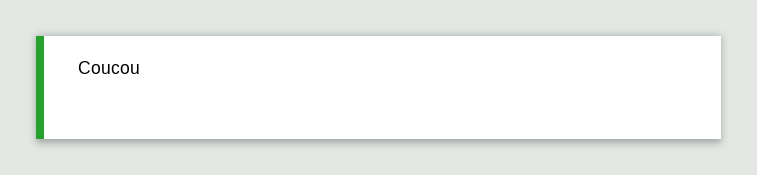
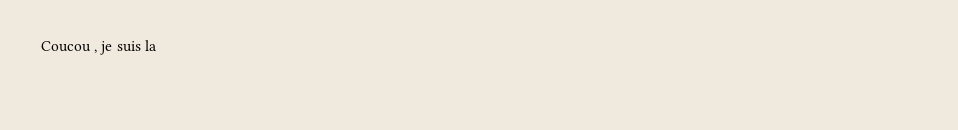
(140, 67) none -> [94,40,157,55] , je suis la

